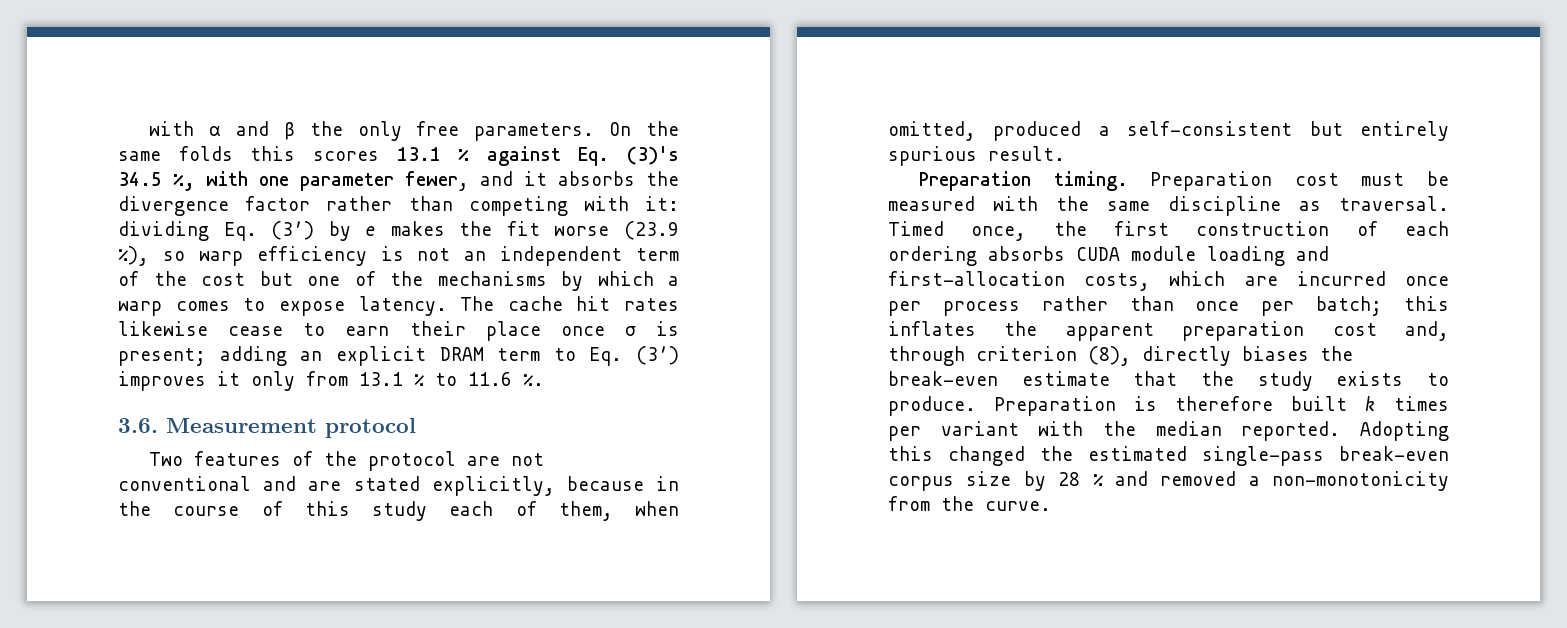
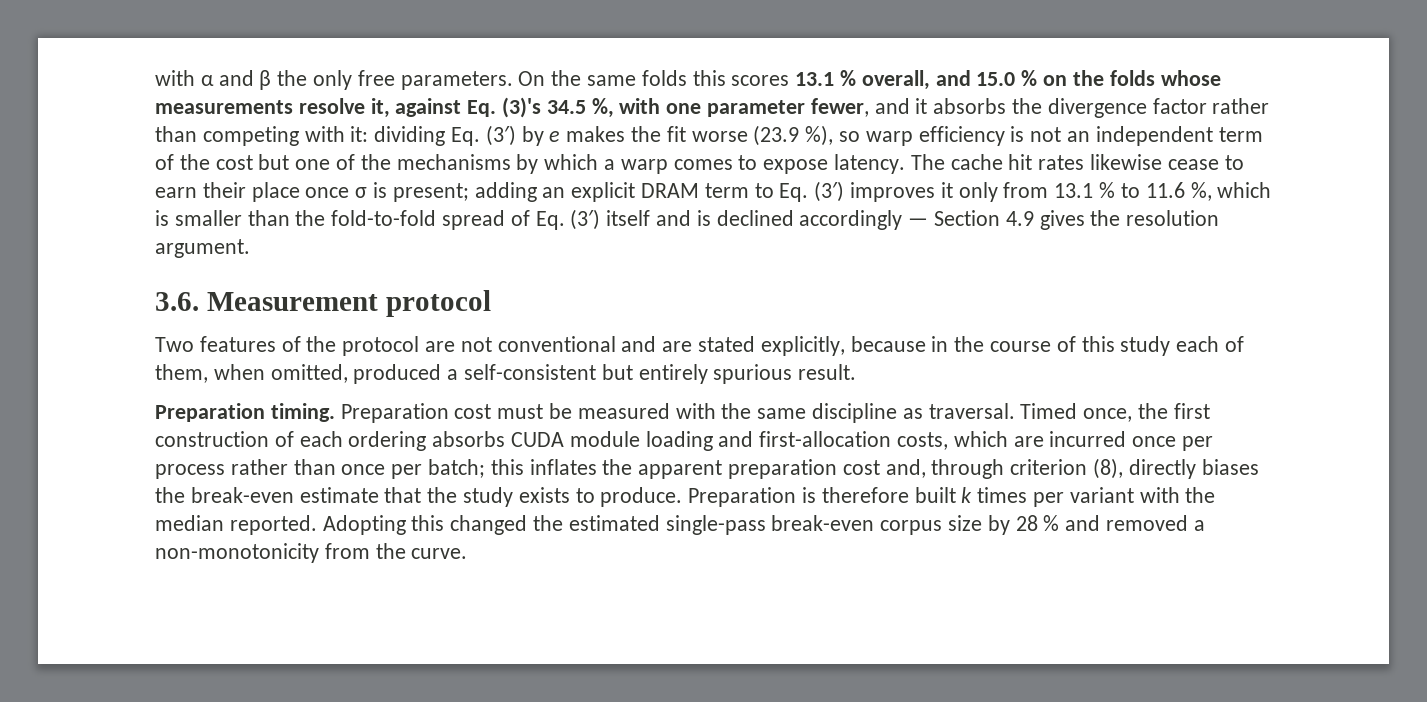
(470, 155) none -> [861,70,1221,90] [155,98,390,118] overall, and 15.0 % on the folds whose measurements resolve it,
[523,374,544,386] %. -> [1190,182,1272,201] [155,209,1220,230] [155,239,250,258] %, which is smaller than the fold-to-fold spread of Eq. (3′) itself and is declined accordingly — Section 4.9 gives the resolution argument.

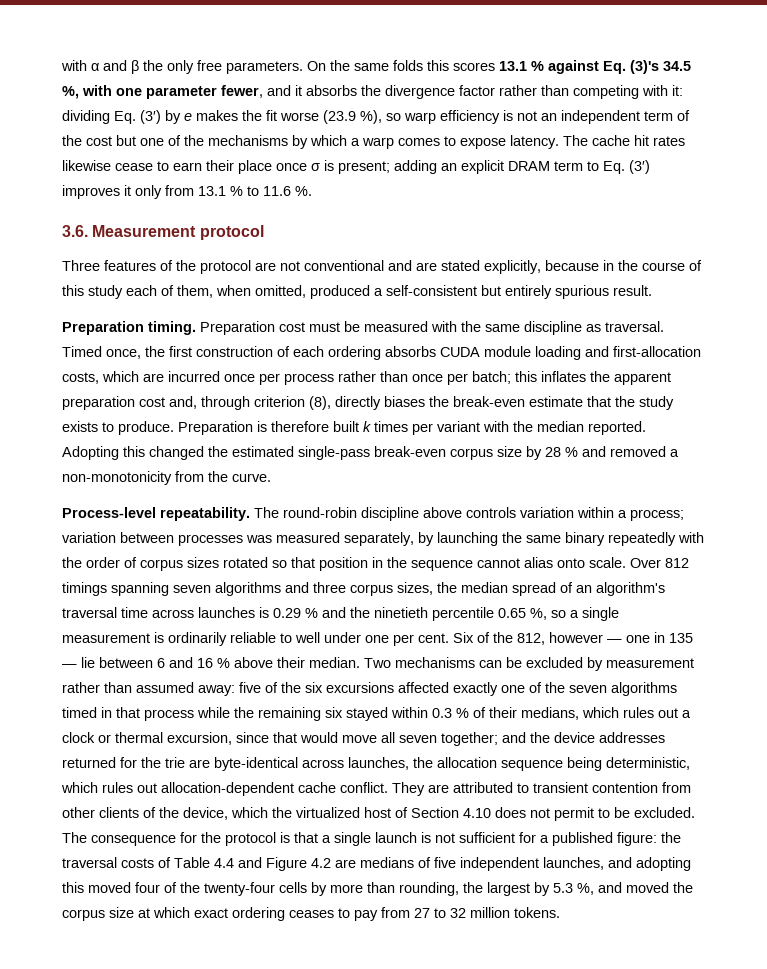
[861,70,1221,90] [155,98,390,118] overall, and 15.0 % on the folds whose measurements resolve it, -> (544, 66) none
[1190,182,1272,201] [155,209,1220,230] [155,239,250,258] %, which is smaller than the fold-to-fold spread of Eq. (3′) itself and is declined accordingly — Section 4.9 gives the resolution argument. -> [295,186,312,196] %.
[155,337,194,352] Two -> [62,260,100,271] Three
(468, 553) none -> [62,507,684,521] [62,532,704,546] [62,557,689,571] [62,582,665,596] [62,607,619,621] [62,632,693,646] [62,657,694,671] [62,682,677,696] [62,707,691,721] [62,732,665,746] [62,757,690,771] [61,782,691,796] [62,807,695,821] [62,832,681,846] [62,857,691,871] [62,882,693,896] [62,907,560,921] // Process-level repeatability. The round-robin discipline above controls variation within a process; variation between processes was measured separately, by launching the same binary repeatedly with the order of corpus sizes rotated so that position in the sequence cannot alias onto scale. Over 812 timings spanning seven algorithms and three corpus sizes, the median spread of an algorithm's traversal time across launches is 0.29 % and the ninetieth percentile 0.65 %, so a single measurement is ordinarily reliable to well under one per cent. Six of the 812, however — one in 135 — lie between 6 and 16 % above their median. Two mechanisms can be excluded by measurement rather than assumed away: five of the six excursions affected exactly one of the seven algorithms timed in that process while the remaining six stayed within 0.3 % of their medians, which rules out a clock or thermal excursion, since that would move all seven together; and the device addresses returned for the trie are byte-identical across launches, the allocation sequence being deterministic, which rules out allocation-dependent cache conflict. They are attributed to transient contention from other clients of the device, which the virtualized host of Section 4.10 does not permit to be excluded. The consequence for the protocol is that a single launch is not sufficient for a published figure: the traversal costs of Table 4.4 and Figure 4.2 are medians of five independent launches, and adopting this moved four of the twenty-four cells by more than rounding, the largest by 5.3 %, and moved the corpus size at which exact ordering ceases to pay from 27 to 32 million tokens.

